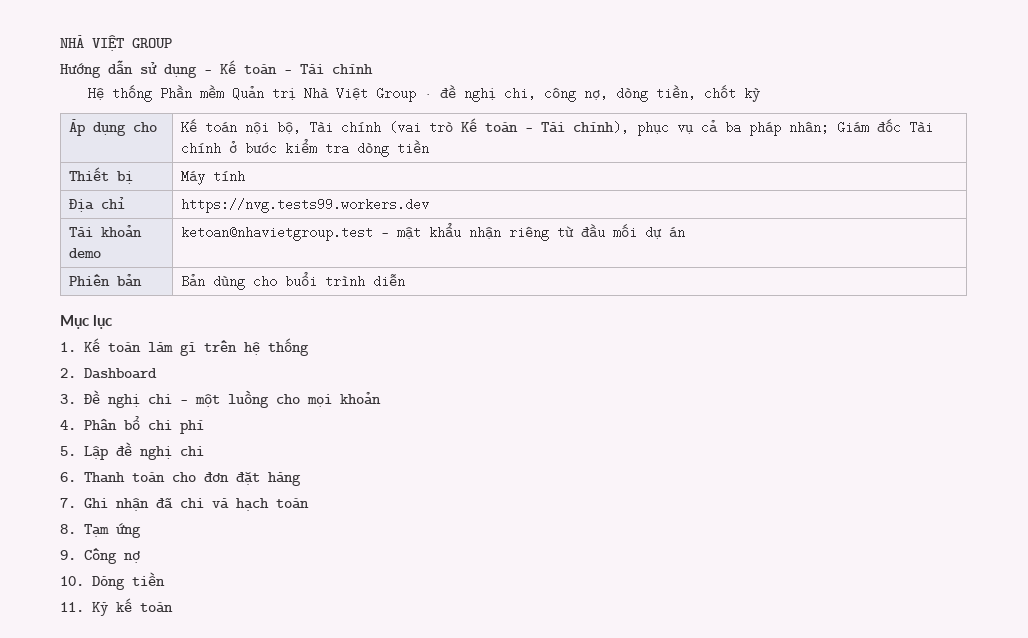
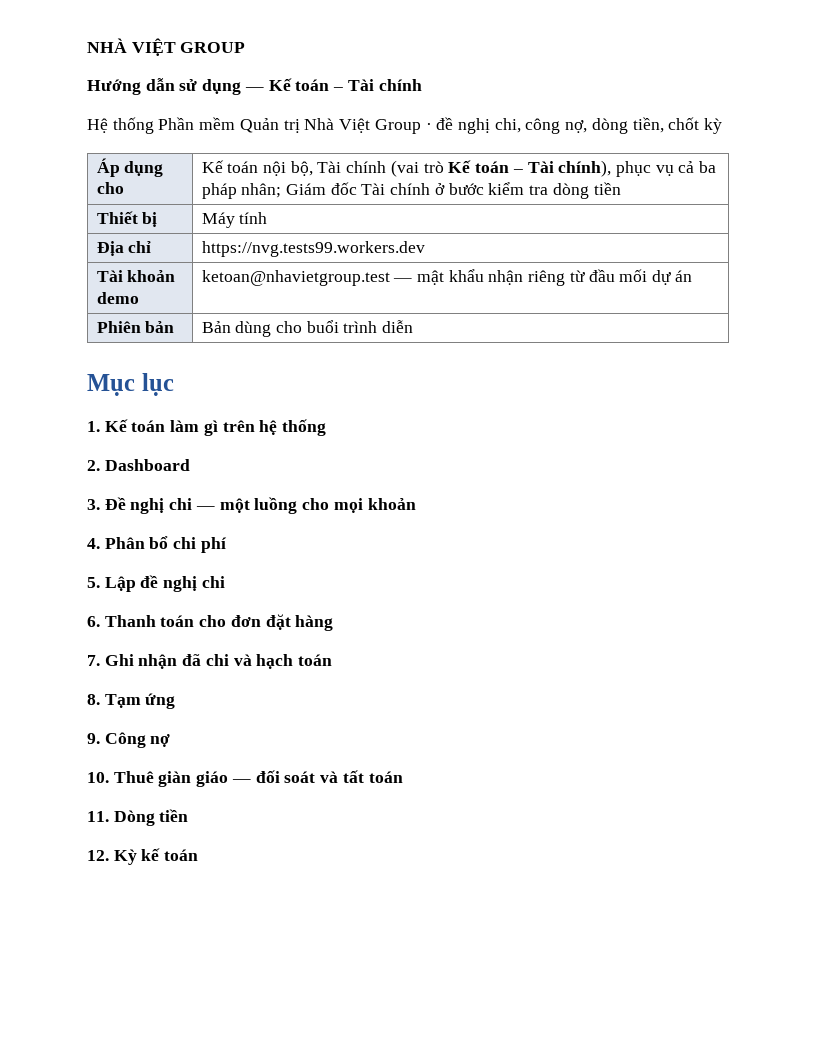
(84, 581) none -> [113,770,403,787] [87,811,109,822] Thuê giàn giáo — đối soát và tất toán // 11.
[60,602,84,612] 11. -> [87,850,109,861] 12.

